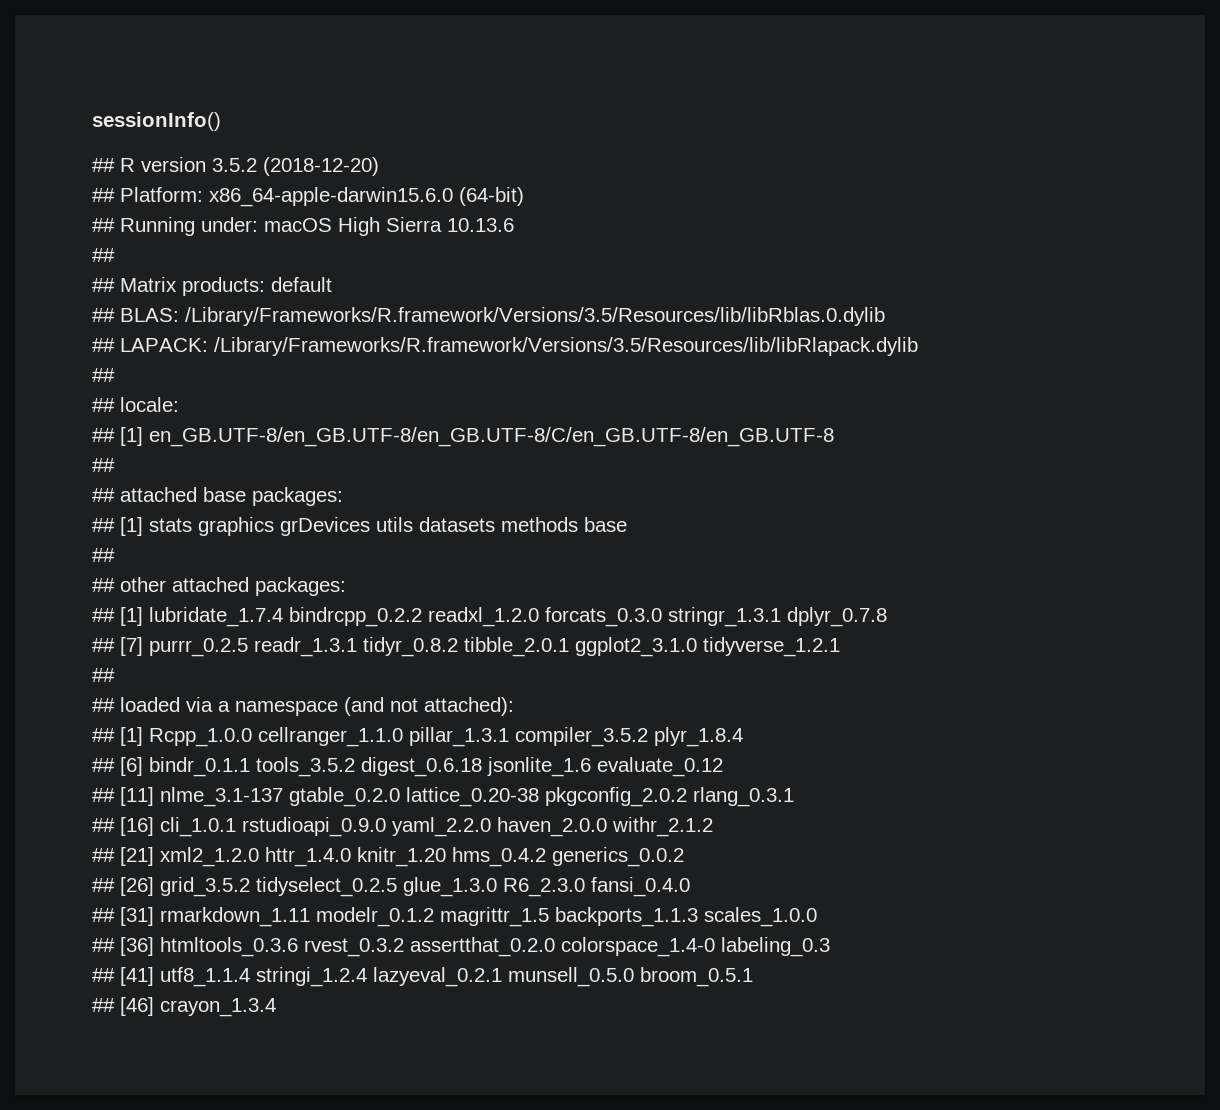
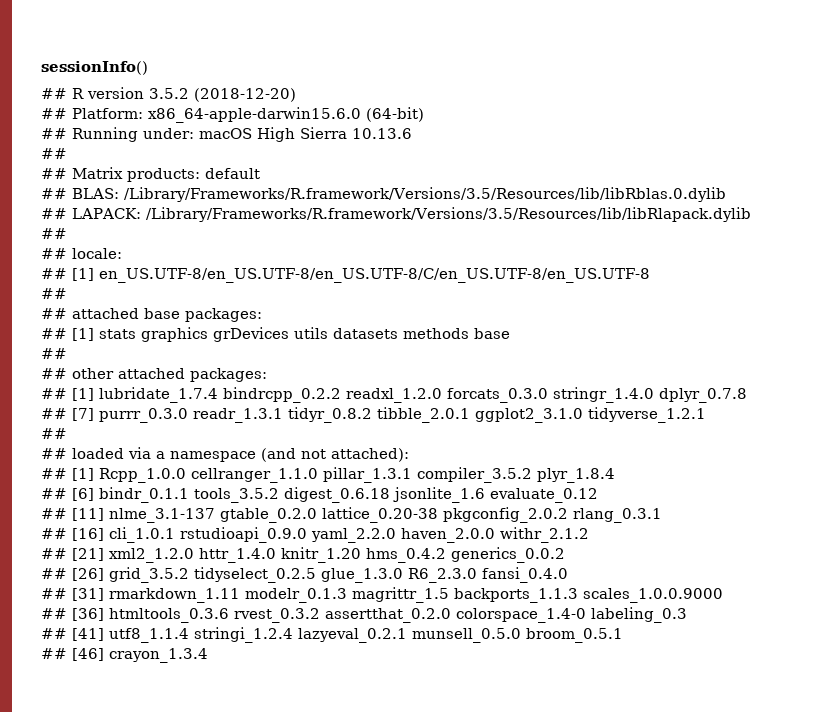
[149,427,834,447] en_GB.UTF-8/en_GB.UTF-8/en_GB.UTF-8/C/en_GB.UTF-8/en_GB.UTF-8 -> [99,268,650,283] en_US.UTF-8/en_US.UTF-8/en_US.UTF-8/C/en_US.UTF-8/en_US.UTF-8
[668,607,781,627] stringr_1.3.1 -> [553,387,654,403] stringr_1.4.0
[149,638,248,657] purrr_0.2.5 -> [99,408,188,423] purrr_0.3.0
[316,907,434,927] modelr_0.1.2 -> [245,588,347,603] modelr_0.1.3
[704,907,817,927] scales_1.0.0 -> [583,588,723,603] scales_1.0.0.9000

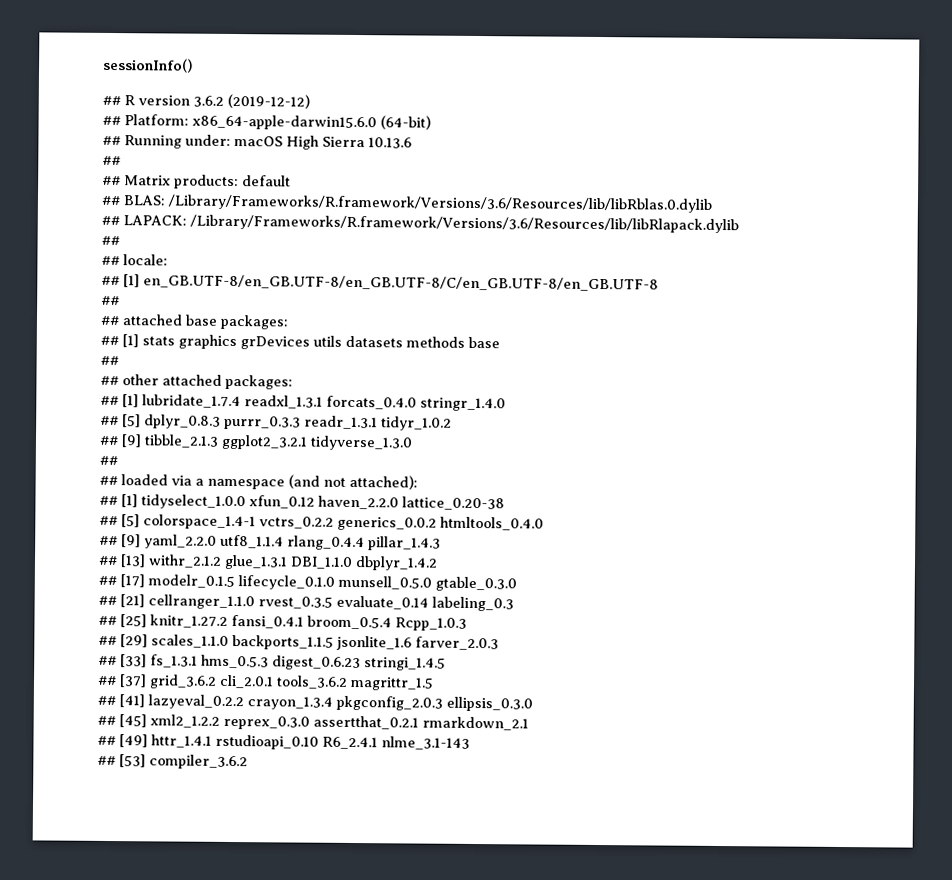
[149,88,296,102] 3.5.2 (2018-12-20) -> [193,93,310,109] 3.6.2 (2019-12-12)
[124,187,726,202] /Library/Frameworks/R.framework/Versions/3.5/Resources/lib/libRblas.0.dylib -> [168,194,712,213] /Library/Frameworks/R.framework/Versions/3.6/Resources/lib/libRblas.0.dylib
[145,207,751,222] /Library/Frameworks/R.framework/Versions/3.5/Resources/lib/libRlapack.dylib -> [190,214,739,234] /Library/Frameworks/R.framework/Versions/3.6/Resources/lib/libRlapack.dylib
[99,268,650,283] en_US.UTF-8/en_US.UTF-8/en_US.UTF-8/C/en_US.UTF-8/en_US.UTF-8 -> [143,274,659,292] en_GB.UTF-8/en_GB.UTF-8/en_GB.UTF-8/C/en_GB.UTF-8/en_GB.UTF-8
[223,387,548,403] bindrcpp_0.2.2 readxl_1.2.0 forcats_0.3.0 -> [244,395,417,410] readxl_1.3.1 forcats_0.4.0
[659,388,747,403] [41,407,706,423] dplyr_0.7.8 // ## [7] purrr_0.3.0 readr_1.3.1 tidyr_0.8.2 tibble_2.0.1 ggplot2_3.1.0 tidyverse_1.2.1 -> [100,414,452,431] [99,434,413,451] // ## [5] dplyr_0.8.3 purrr_0.3.3 readr_1.3.1 tidyr_1.0.2 // ## [9] tibble_2.1.3 ggplot2_3.2.1 tidyverse_1.3.0
[99,467,615,483] [41,487,598,503] [41,507,662,523] [41,527,589,543] [41,547,565,563] [41,567,568,583] [41,587,723,603] [41,607,687,623] [41,627,623,643] [41,648,208,663] Rcpp_1.0.0 cellranger_1.1.0 pillar_1.3.1 compiler_3.5.2 plyr_1.8.4 // ## [6] bindr_0.1.1 tools_3.5.2 digest_0.6.18 jsonlite_1.6 evaluate_0.12 // ## [11] nlme_3.1-137 gtable_0.2.0 lattice_0.20-38 pkgconfig_2.0.2 rlang_0.3.1 // ## [16] cli_1.0.1 rstudioapi_0.9.0 yaml_2.2.0 haven_2.0.0 withr_2.1.2 // ## [21] xml2_1.2.0 httr_1.4.0 knitr_1.20 hms_0.4.2 generics_0.0.2 // ## [26] grid_3.5.2 tidyselect_0.2.5 glue_1.3.0 R6_2.3.0 fansi_0.4.0 // ## [31] rmarkdown_1.11 modelr_0.1.3 magrittr_1.5 backports_1.1.3 scales_1.0.0.9000 // ## [36] htmltools_0.3.6 rvest_0.3.2 assertthat_0.2.0 colorspace_1.4-0 labeling_0.3 // ## [41] utf8_1.1.4 stringi_1.2.4 lazyeval_0.2.1 munsell_0.5.0 broom_0.5.1 // ## [46] crayon_1.3.4 -> [141,494,505,511] [99,514,544,531] [99,534,441,551] [98,554,438,571] [98,574,517,592] [98,594,514,612] [98,614,467,631] [98,634,499,651] [98,654,446,671] [97,674,434,691] [97,694,533,712] [97,714,529,731] [97,734,470,750] [97,754,248,770] tidyselect_1.0.0 xfun_0.12 haven_2.2.0 lattice_0.20-38 // ## [5] colorspace_1.4-1 vctrs_0.2.2 generics_0.0.2 htmltools_0.4.0 // ## [9] yaml_2.2.0 utf8_1.1.4 rlang_0.4.4 pillar_1.4.3 // ## [13] withr_2.1.2 glue_1.3.1 DBI_1.1.0 dbplyr_1.4.2 // ## [17] modelr_0.1.5 lifecycle_0.1.0 munsell_0.5.0 gtable_0.3.0 // ## [21] cellranger_1.1.0 rvest_0.3.5 evaluate_0.14 labeling_0.3 // ## [25] knitr_1.27.2 fansi_0.4.1 broom_0.5.4 Rcpp_1.0.3 // ## [29] scales_1.1.0 backports_1.1.5 jsonlite_1.6 farver_2.0.3 // ## [33] fs_1.3.1 hms_0.5.3 digest_0.6.23 stringi_1.4.5 // ## [37] grid_3.6.2 cli_2.0.1 tools_3.6.2 magrittr_1.5 // ## [41] lazyeval_0.2.2 crayon_1.3.4 pkgconfig_2.0.3 ellipsis_0.3.0 // ## [45] xml2_1.2.2 reprex_0.3.0 assertthat_0.2.1 rmarkdown_2.1 // ## [49] httr_1.4.1 rstudioapi_0.10 R6_2.4.1 nlme_3.1-143 // ## [53] compiler_3.6.2

